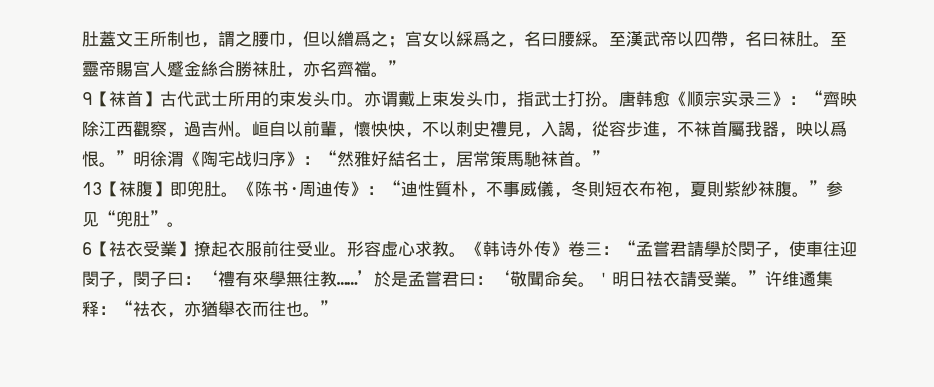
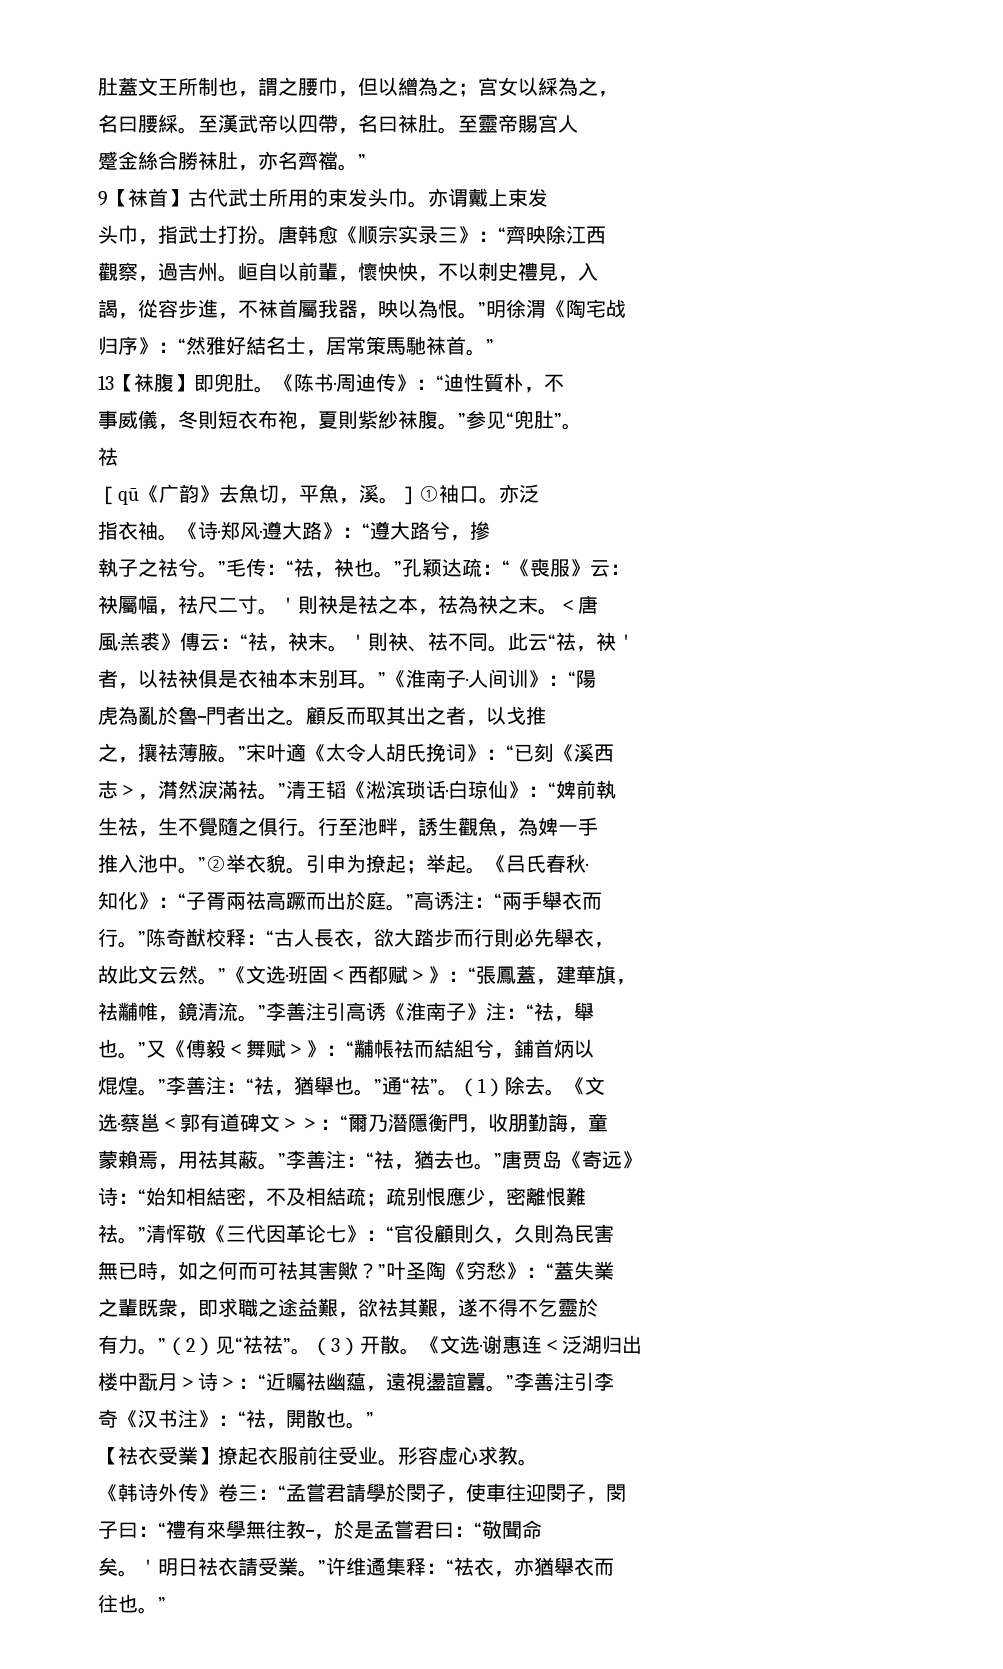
[354,31,371,47] 爲 -> [418,77,438,96] 為
[473,31,524,48] 爲之， -> [558,77,618,97] 為之， //
(167, 69) none -> (578, 124) //
(466, 99) none -> (548, 197) //
(133, 129) none -> (606, 235) //
(558, 129) none -> (598, 271) //
[830,121,847,137] 爲 -> [418,299,438,318] 為
(252, 159) none -> (626, 308) //
(503, 189) none -> (564, 383) //
[82,242,92,255] 6 -> [98,447,118,466] [98,484,539,505] [98,521,490,541] [98,558,630,578] [98,595,598,615] [98,632,636,652] [98,669,596,689] [98,706,546,726] [98,743,614,763] [98,780,616,800] [98,817,598,837] [98,854,589,874] [98,891,602,911] [98,928,614,948] [98,965,636,985] [98,1002,594,1022] [98,1039,594,1059] [98,1076,605,1097] [98,1113,608,1133] [98,1150,642,1170] [98,1187,586,1207] [98,1224,614,1244] [98,1261,614,1281] [98,1298,598,1318] [98,1335,642,1356] [98,1372,614,1392] [98,1409,374,1429] 祛 // ［qū《广韵》去魚切，平魚，溪。］①袖口。亦泛 // 指衣袖。《诗·郑风·遵大路》：“遵大路兮，摻 // 執子之袪兮。”毛传：“祛，袂也。”孔颖达疏：“《喪服》云： // 袂屬幅，袪尺二寸。＇則袂是袪之本，祛為袂之末。＜唐 // 風·羔裘》傳云：“袪，袂末。＇則袂、祛不同。此云“祛，袂＇ // 者，以袪袂俱是衣袖本末别耳。”《淮南子·人间训》：“陽 // 虎為亂於魯····門者出之。顧反而取其出之者，以戈推 // 之，攘袪薄腋。”宋叶適《太令人胡氏挽词》：“已刻《溪西 // 志＞，潸然淚滿袪。”清王韬《淞滨琐话·白琼仙》：“婢前執 // 生祛，生不覺隨之俱行。行至池畔，誘生觀魚，為婢一手 // 推入池中。”②举衣貌。引申为撩起；举起。《吕氏春秋· // 知化》：“子胥兩祛高蹶而出於庭。”高诱注：“兩手舉衣而 // 行。”陈奇猷校释：“古人長衣，欲大踏步而行則必先舉衣， // 故此文云然。”《文选·班固＜西都赋＞》：“張鳳蓋，建華旗， // 袪黼帷，鏡清流。”李善注引高诱《淮南子》注：“袪，舉 // 也。”又《傅毅＜舞赋＞》：“黼帳袪而結組兮，鋪首炳以 // 焜煌。”李善注：“袪，猶舉也。”通“祛”。（1）除去。《文 // 选·蔡邕＜郭有道碑文＞＞：“爾乃潛隱衡門，收朋勤誨，童 // 蒙賴焉，用祛其蔽。”李善注：“袪，猶去也。”唐贾岛《寄远》 // 诗：“始知相結密，不及相結疏；疏别恨應少，密離恨難 // 袪。”清恽敬《三代因革论七》：“官役顧則久，久則為民害 // 無已時，如之何而可袪其害歟？”叶圣陶《穷愁》：“蓋失業 // 之輩既衆，即求職之途益艱，欲袪其艱，遂不得不乞靈於 // 有力。”（2）见“祛祛”。（3）开散。《文选·谢惠连＜泛湖归出 // 楼中翫月＞诗＞：“近矚袪幽藴，遠視盪諠囂。”李善注引李 // 奇《汉书注》：“袪，開散也。” //
(466, 254) none -> (538, 1462) //
[150,270,218,287] 子曰：‘ -> [98,1521,166,1539] // 子曰：“
[337,270,374,285] ……’ -> [306,1529,334,1540] ····，
[493,270,510,285] ‘ -> [474,1522,482,1537] “
(561, 279) none -> (542, 1529) //
[133,301,150,317] 袪 -> [454,1557,474,1576] 祛
(269, 309) none -> (614, 1567) //

